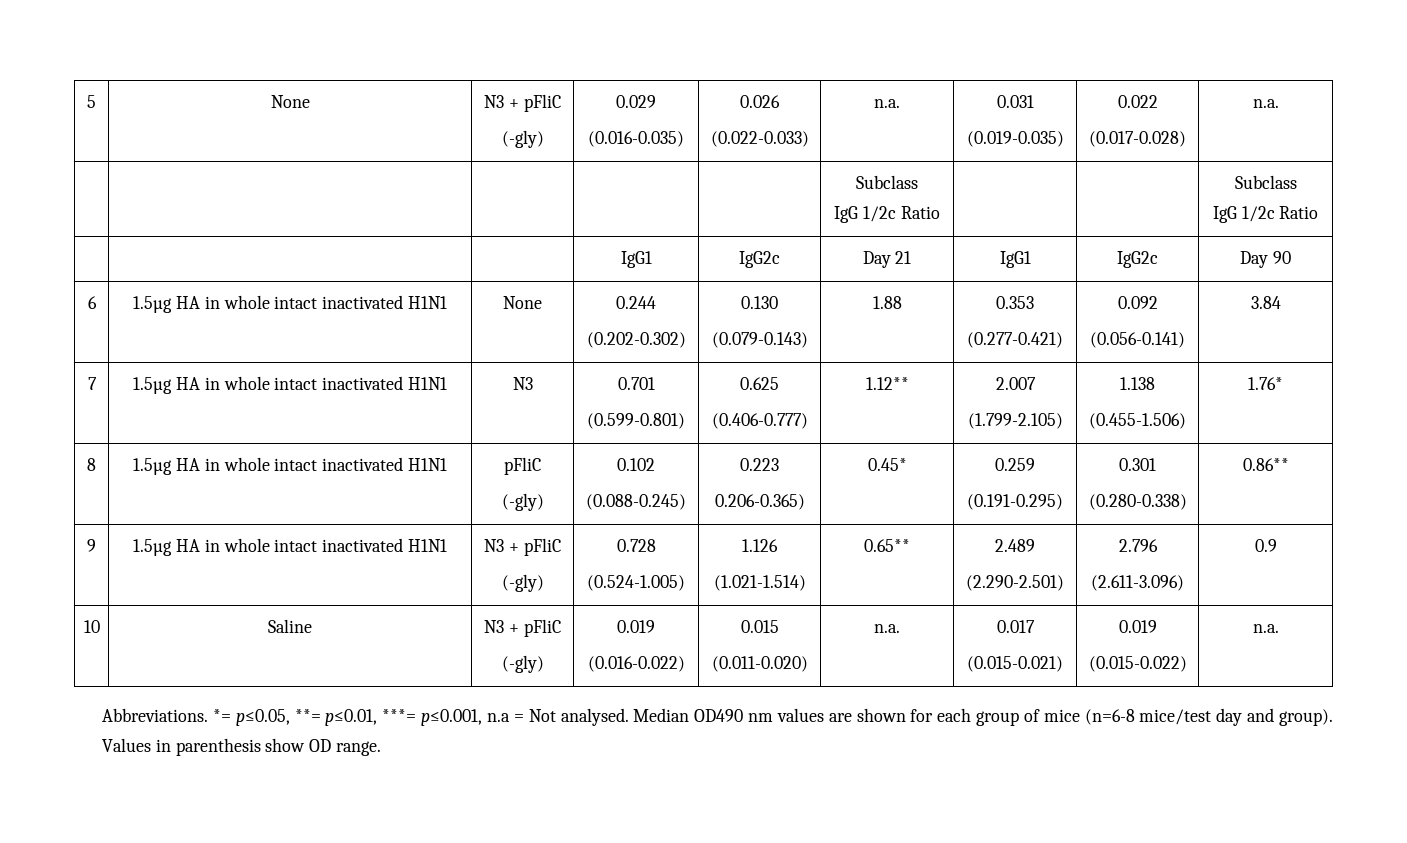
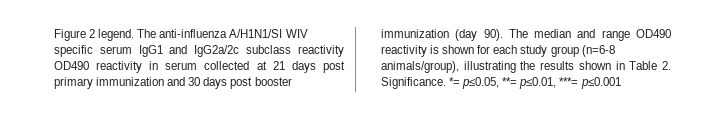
[87,95,96,108] [270,95,310,108] [484,94,561,112] [501,130,544,148] [616,95,656,108] [588,131,684,147] [740,95,780,108] [710,131,809,147] [874,99,900,108] [996,95,1034,108] [966,131,1064,147] [1117,95,1158,108] [1089,131,1186,147] [1252,99,1279,108] [856,175,918,189] [834,206,940,223] [1234,175,1297,189] [1212,206,1319,223] [620,251,652,268] [739,251,780,268] [862,251,912,268] [999,251,1031,268] [1117,251,1158,268] [1240,251,1291,268] [87,296,97,309] [133,295,447,313] [503,296,542,309] [616,296,656,309] [586,332,686,348] [741,296,778,309] [711,332,808,348] [872,296,902,309] [996,296,1034,309] [967,332,1063,348] [1117,296,1158,309] [1090,332,1185,348] [1250,296,1281,309] [87,377,97,390] [133,376,447,394] [512,377,533,390] [617,377,655,390] [587,413,685,429] [740,377,779,390] [711,413,808,429] [865,377,909,390] [995,377,1036,390] [967,413,1063,429] [1120,377,1155,390] [1089,413,1186,429] [1248,377,1283,390] [87,458,96,471] [133,457,447,475] [504,457,541,475] [501,493,544,511] [617,458,655,471] [586,494,686,510] [740,458,779,471] [714,494,805,510] [867,458,907,471] [995,458,1035,471] [967,494,1063,510] [1119,458,1156,471] [1088,494,1187,510] [1242,458,1289,471] [87,539,96,552] [133,538,447,556] [484,538,561,556] [501,574,544,592] [616,539,656,552] [587,575,685,591] [742,539,778,552] [713,575,806,591] [864,539,910,552] [995,539,1035,552] [966,575,1064,591] [1118,539,1158,552] [1091,575,1184,591] [1254,539,1277,552] [83,620,100,633] [268,619,312,633] [484,619,561,637] [501,655,544,673] [617,620,655,633] [587,656,685,672] [740,620,779,633] [711,656,808,672] [874,624,900,633] [996,620,1035,633] [967,656,1063,672] [1118,620,1157,633] [1088,656,1187,672] [1252,624,1279,633] [102,708,209,722] 5 | None | N3 + pFliC // (-gly) | 0.029 // (0.016-0.035) | 0.026 // (0.022-0.033) | n.a. | 0.031 // (0.019-0.035) | 0.022 // (0.017-0.028) | n.a. // | | | | | Subclass // IgG 1/2c Ratio | | | Subclass // IgG 1/2c Ratio // | | | IgG1 | IgG2c | Day 21 | IgG1 | IgG2c | Day 90 // 6 | 1.5µg HA in whole intact inactivated H1N1 | None | 0.244 // (0.202-0.302) | 0.130 // (0.079-0.143) | 1.88 | 0.353 // (0.277-0.421) | 0.092 // (0.056-0.141) | 3.84 // 7 | 1.5µg HA in whole intact inactivated H1N1 | N3 | 0.701 // (0.599-0.801) | 0.625 // (0.406-0.777) | 1.12** | 2.007 // (1.799-2.105) | 1.138 // (0.455-1.506) | 1.76* // 8 | 1.5µg HA in whole intact inactivated H1N1 | pFliC // (-gly) | 0.102 // (0.088-0.245) | 0.223 // 0.206-0.365) | 0.45* | 0.259 // (0.191-0.295) | 0.301 // (0.280-0.338) | 0.86** // 9 | 1.5µg HA in whole intact inactivated H1N1 | N3 + pFliC // (-gly) | 0.728 // (0.524-1.005) | 1.126 // (1.021-1.514) | 0.65** | 2.489 // (2.290-2.501) | 2.796 // (2.611-3.096) | 0.9 // 10 | Saline | N3 + pFliC // (-gly) | 0.019 // (0.016-0.022) | 0.015 // (0.011-0.020) | n.a. | 0.017 // (0.015-0.021) | 0.019 // (0.015-0.022) | n.a. // Abbreviations. -> [53,29,308,41] [53,45,344,57] [53,61,345,73] [53,77,292,89] [380,29,671,41] [380,45,615,57] [380,61,671,73] [380,77,446,89] Figure 2 legend. The anti-influenza A/H1N1/SI WIV specific serum IgG1 and IgG2a/2c subclass reactivity OD490 reactivity in serum collected at 21 days post primary immunization and 30 days post booster immunization (day 90). The median and range OD490 reactivity is shown for each study group (n=6-8 animals/group), illustrating the results shown in Table 2. Significance.
[421,708,1334,726] [102,738,381,756] p≤0.001, n.a = Not analysed. Median OD490 nm values are shown for each group of mice (n=6-8 mice/test day and group). Values in parenthesis show OD range. -> [580,77,621,89] p≤0.001

